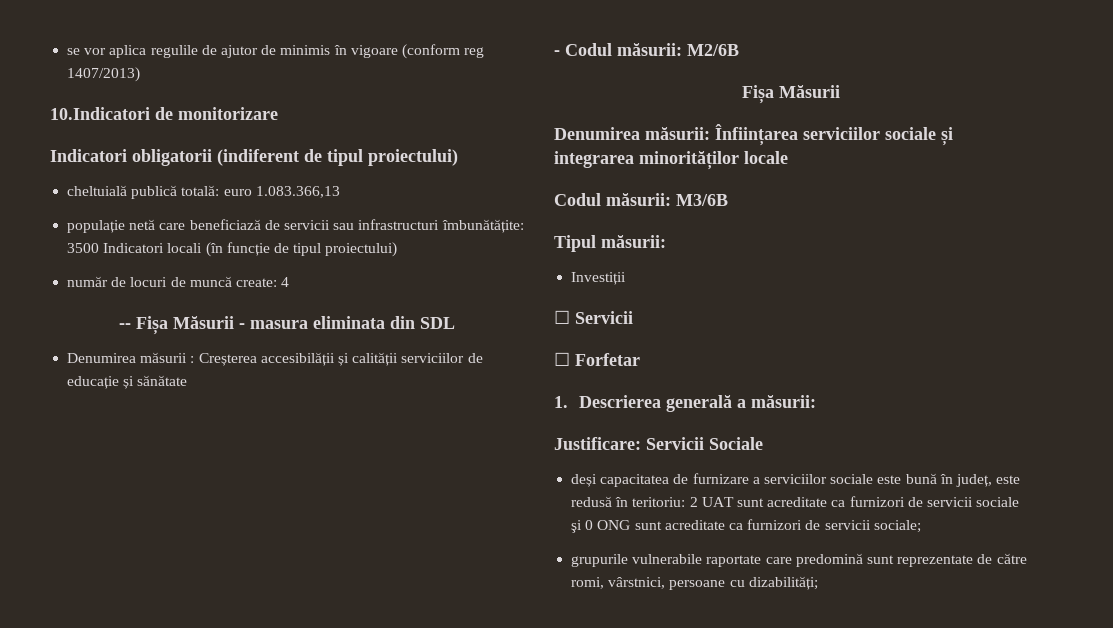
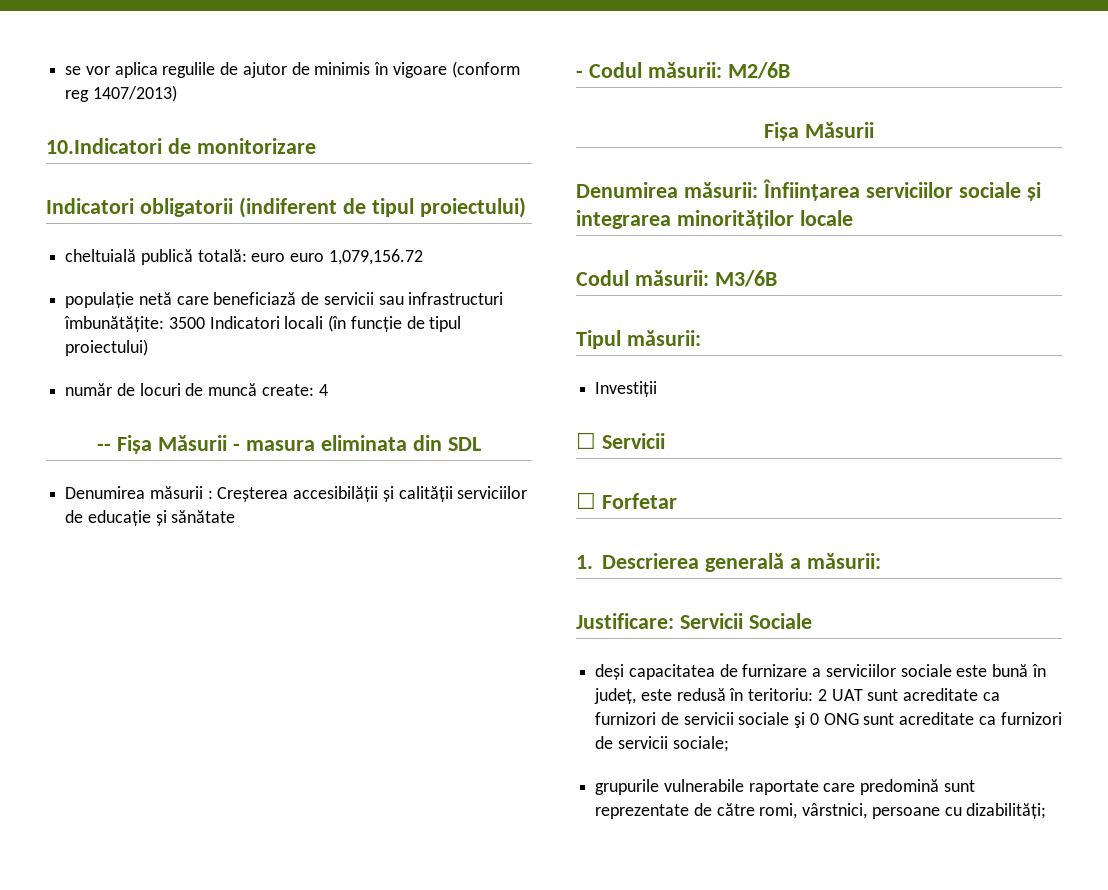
[255,186,340,198] 1.083.366,13 -> [290,249,423,265] euro 1,079,156.72

